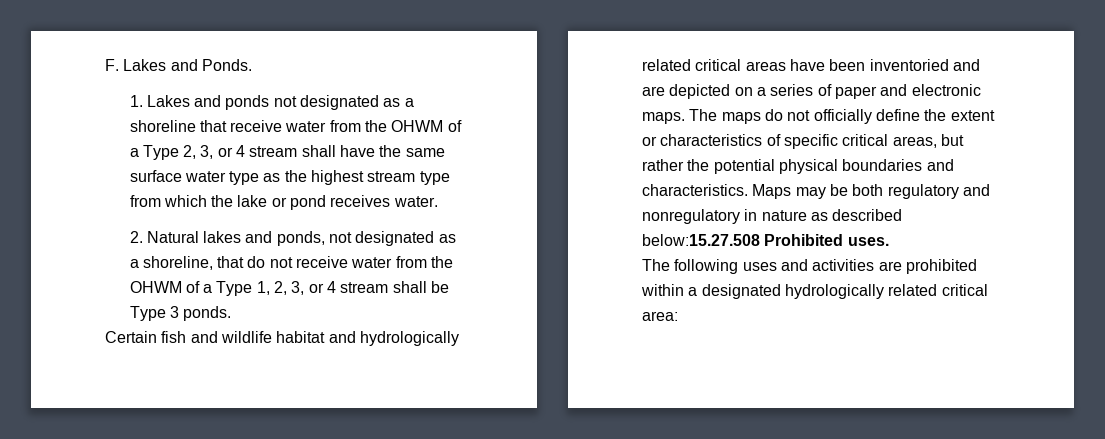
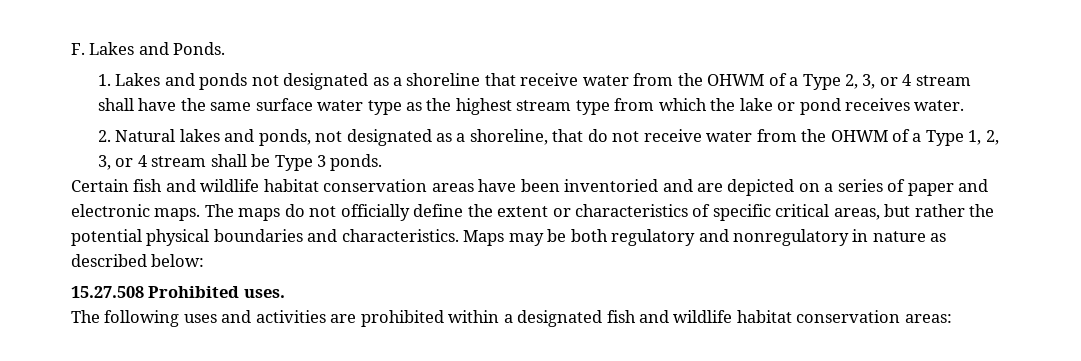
[328,331,459,346] [642,59,742,71] and hydrologically related critical -> [323,179,428,192] conservation
[642,234,760,246] below:15.27.508 -> [151,254,205,267] [71,286,144,298] below: // 15.27.508
[784,284,988,299] [642,311,678,321] hydrologically related critical area: -> [606,310,952,323] fish and wildlife habitat conservation areas:

